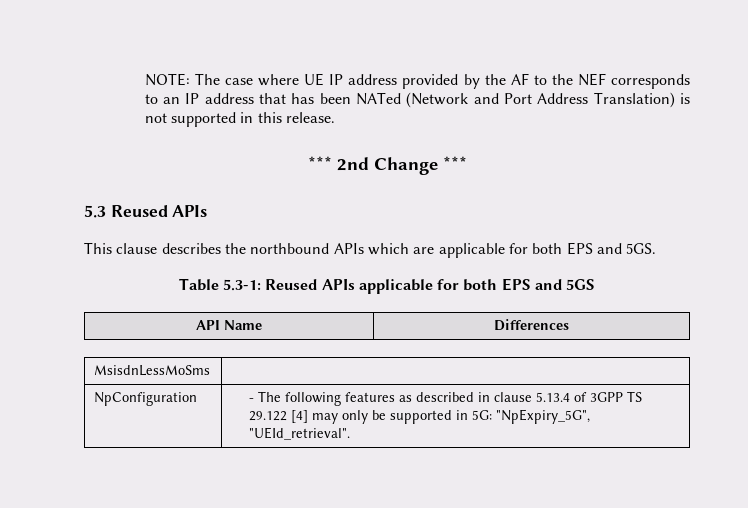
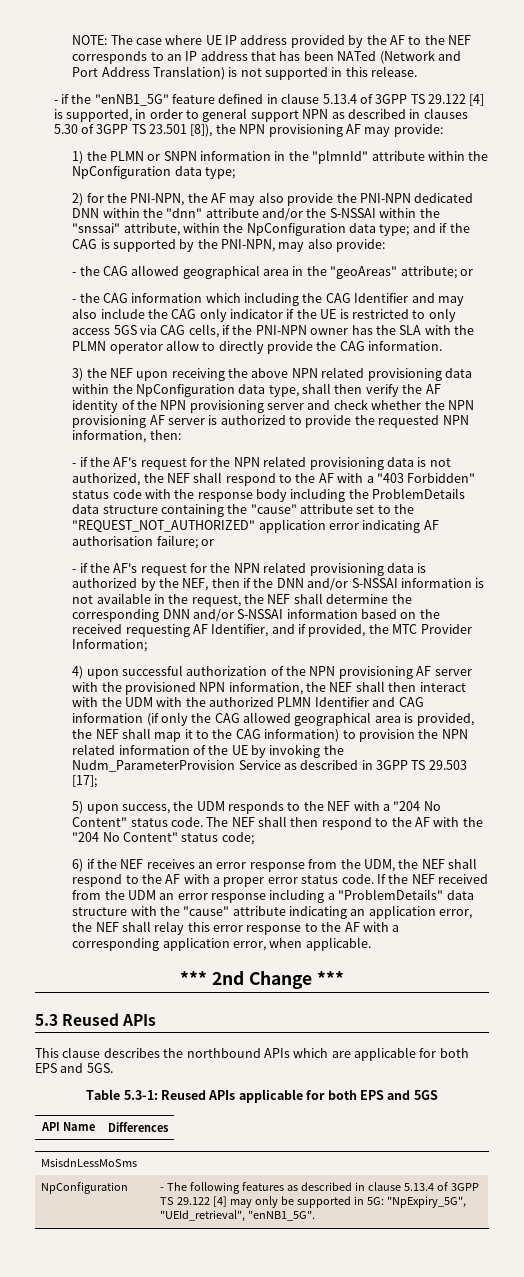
(336, 117) none -> [53,93,485,106] [53,108,468,122] [53,124,443,137] [72,150,489,164] [72,166,235,179] [72,192,474,206] [72,208,440,221] [72,223,470,236] [72,238,386,252] [72,265,473,279] [72,292,464,306] [72,308,456,322] [72,324,475,338] [72,340,443,354] [72,367,472,381] [72,383,441,397] [72,399,474,413] [72,415,469,428] [72,430,181,443] [72,456,451,470] [72,472,476,486] [72,488,466,502] [72,504,415,517] [72,519,439,533] [72,535,214,549] [72,562,427,576] [72,578,485,591] [72,593,412,607] [72,609,440,622] [72,624,472,637] [72,639,148,652] [72,665,472,679] [72,681,466,695] [72,697,424,707] [72,712,474,726] [72,728,468,742] [72,744,344,758] [72,760,467,772] [72,775,98,788] [72,801,441,814] [72,816,483,830] [72,832,254,845] [72,858,478,872] [72,874,489,887] [72,889,474,903] [72,905,473,919] [72,921,400,935] [72,937,371,951] // - if the "enNB1_5G" feature defined in clause 5.13.4 of 3GPP TS 29.122 [4] is supported, in order to general support NPN as described in clauses 5.30 of 3GPP TS 23.501 [8]), the NPN provisioning AF may provide: // 1) the PLMN or SNPN information in the "plmnId" attribute within the NpConfiguration data type; // 2) for the PNI-NPN, the AF may also provide the PNI-NPN dedicated DNN within the "dnn" attribute and/or the S-NSSAI within the "snssai" attribute, within the NpConfiguration data type; and if the CAG is supported by the PNI-NPN, may also provide: // - the CAG allowed geographical area in the "geoAreas" attribute; or // - the CAG information which including the CAG Identifier and may also include the CAG only indicator if the UE is restricted to only access 5GS via CAG cells, if the PNI-NPN owner has the SLA with the PLMN operator allow to directly provide the CAG information. // 3) the NEF upon receiving the above NPN related provisioning data within the NpConfiguration data type, shall then verify the AF identity of the NPN provisioning server and check whether the NPN provisioning AF server is authorized to provide the requested NPN information, then: // - if the AF's request for the NPN related provisioning data is not authorized, the NEF shall respond to the AF with a "403 Forbidden" status code with the response body including the ProblemDetails data structure containing the "cause" attribute set to the "REQUEST_NOT_AUTHORIZED" application error indicating AF authorisation failure; or // - if the AF's request for the NPN related provisioning data is authorized by the NEF, then if the DNN and/or S-NSSAI information is not available in the request, the NEF shall determine the corresponding DNN and/or S-NSSAI information based on the received requesting AF Identifier, and if provided, the MTC Provider Information; // 4) upon successful authorization of the NPN provisioning AF server with the provisioned NPN information, the NEF shall then interact with the UDM with the authorized PLMN Identifier and CAG information (if only the CAG allowed geographical area is provided, the NEF shall map it to the CAG information) to provision the NPN related information of the UE by invoking the Nudm_ParameterProvision Service as described in 3GPP TS 29.503 [17]; // 5) upon success, the UDM responds to the NEF with a "204 No Content" status code. The NEF shall then respond to the AF with the "204 No Content" status code; // 6) if the NEF receives an error response from the UDM, the NEF shall respond to the AF with a proper error status code. If the NEF received from the UDM an error response including a "ProblemDetails" data structure with the "cause" attribute indicating an application error, the NEF shall relay this error response to the AF with a corresponding application error, when applicable.
[249,427,351,440] "UEId_retrieval". -> [159,1210,315,1222] "UEId_retrieval", "enNB1_5G".

